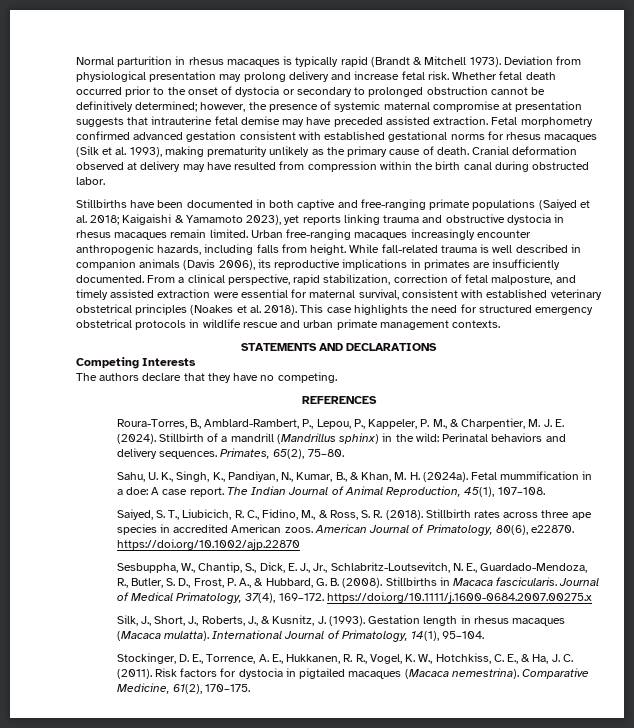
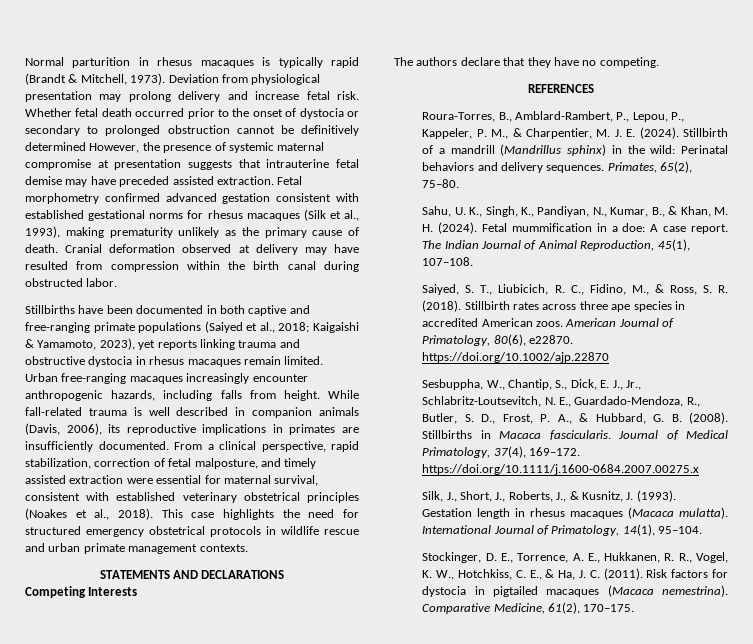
[424,56,467,65] Mitchell -> [80,74,127,85] Mitchell,
[135,101,246,112] determined; however, -> [25,142,140,153] determined However,
[115,147,127,155] al. -> [344,210,359,221] al.,
[76,215,87,223] al. -> [259,322,275,333] al.,
[185,215,243,223] Yamamoto -> [37,340,97,350] Yamamoto,
[183,259,216,270] (Davis -> [25,423,60,435] (Davis,
[249,305,261,313] al. -> [94,509,110,520] al.,
[422,472,468,482] (2024a). -> [438,222,478,234] (2024).

